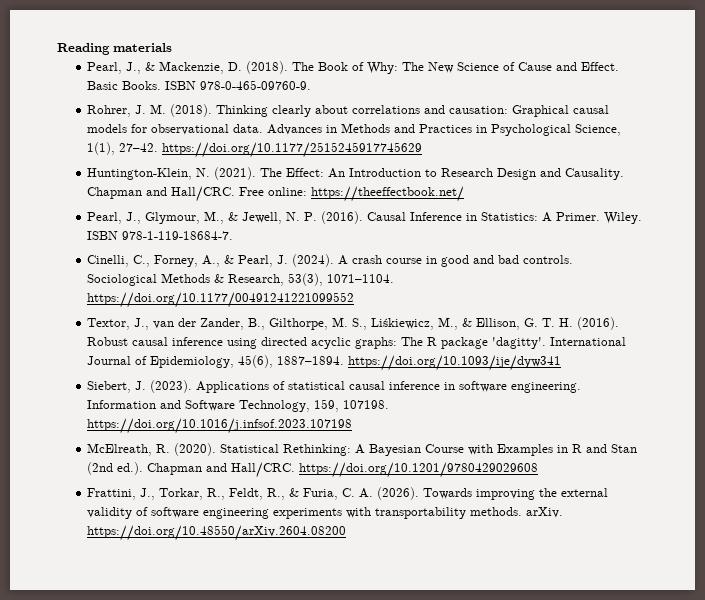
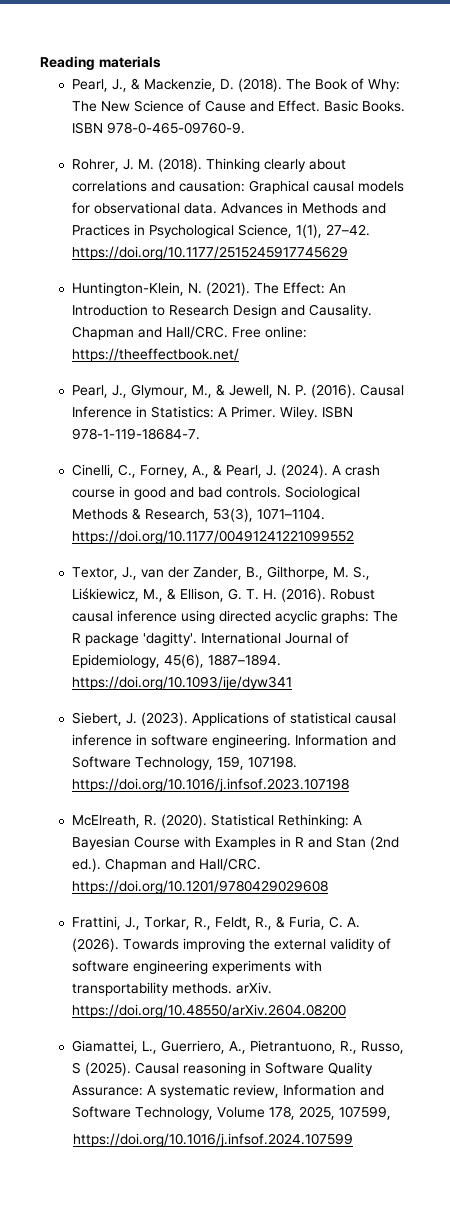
(347, 533) none -> [71,1040,404,1054] [71,1062,373,1076] [71,1084,384,1098] [71,1106,391,1120] [73,1133,354,1147] // Giamattei, L., Guerriero, A., Pietrantuono, R., Russo, S (2025). Causal reasoning in Software Quality Assurance: A systematic review, Information and Software Technology, Volume 178, 2025, 107599, // https://doi.org/10.1016/j.infsof.2024.107599

